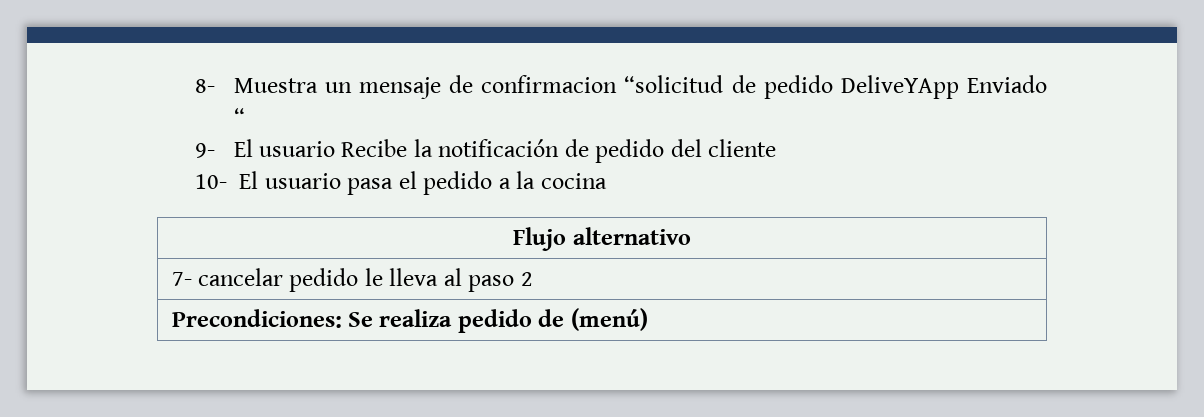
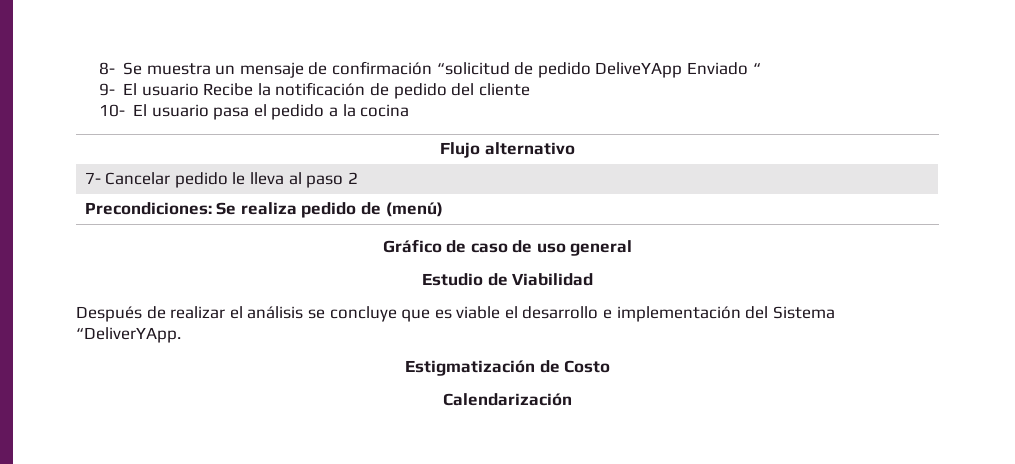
[233,78,318,93] Muestra -> [123,62,211,75] Se muestra
[481,75,618,93] confirmacion -> [332,61,433,75] confirmación
[198,268,284,286] cancelar -> [105,172,171,185] Cancelar
(648, 319) none -> [382,239,633,256] [421,273,594,286] [76,306,835,322] [76,327,181,343] [404,360,611,376] [443,393,572,406] // Gráfico de caso de uso general // Estudio de Viabilidad // Después de realizar el análisis se concluye que es viable el desarrollo e implementación del Sistema “DeliverYApp. // Estigmatización de Costo // Calendarización

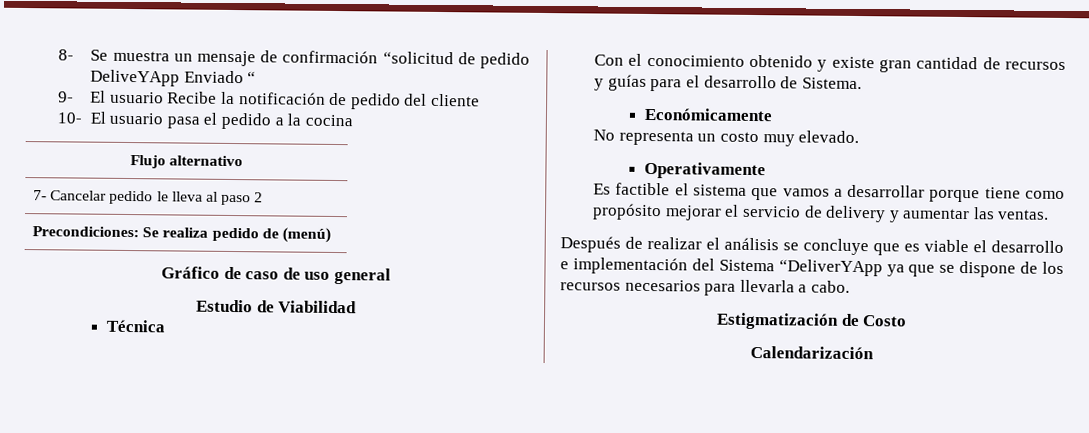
(594, 279) none -> [105,319,165,333] [594,53,1066,73] [594,74,862,92] [643,107,773,122] [593,129,860,147] [643,161,766,180] [593,182,1065,203] [592,203,1050,223] // Técnica // Con el conocimiento obtenido y existe gran cantidad de recursos y guías para el desarrollo de Sistema. // Económicamente // No representa un costo muy elevado. // Operativamente // Es factible el sistema que vamos a desarrollar porque tiene como propósito mejorar el servicio de delivery y aumentar las ventas.
[76,327,181,343] “DeliverYApp. -> [778,259,1064,278] [560,279,850,296] “DeliverYApp ya que se dispone de los recursos necesarios para llevarla a cabo.

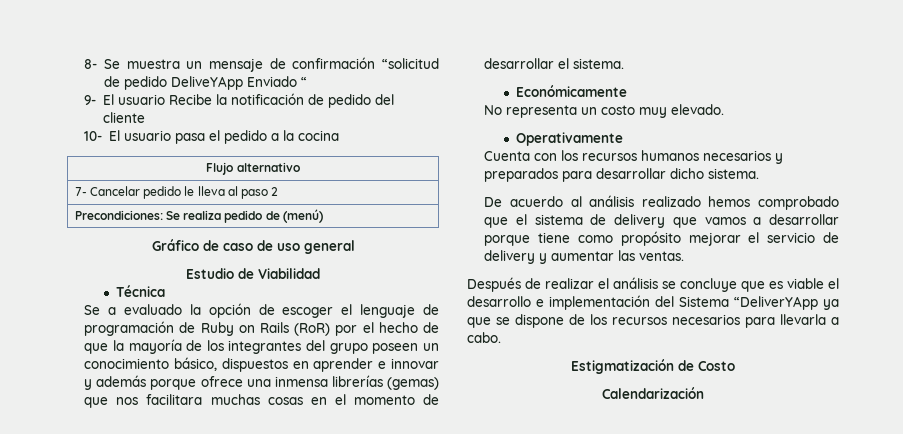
[594,53,1066,73] [594,74,862,92] Con el conocimiento obtenido y existe gran cantidad de recursos y guías para el desarrollo de Sistema. -> [84,303,439,318] [84,321,439,336] [84,339,439,354] [84,357,439,372] [84,375,439,390] [84,394,439,408] [484,58,625,69] Se a evaluado la opción de escoger el lenguaje de programación de Ruby on Rails (RoR) por el hecho de que la mayoría de los integrantes del grupo poseen un conocimiento básico, dispuestos en aprender e innovar y además porque ofrece una inmensa librerías (gemas) que nos facilitara muchas cosas en el momento de desarrollar el sistema.
[593,182,748,196] Es factible el sistema -> [484,150,784,164] [484,168,760,182] [484,195,839,210] [484,214,666,228] Cuenta con los recursos humanos necesarios y preparados para desarrollar dicho sistema. // De acuerdo al análisis realizado hemos comprobado que el sistema de delivery

